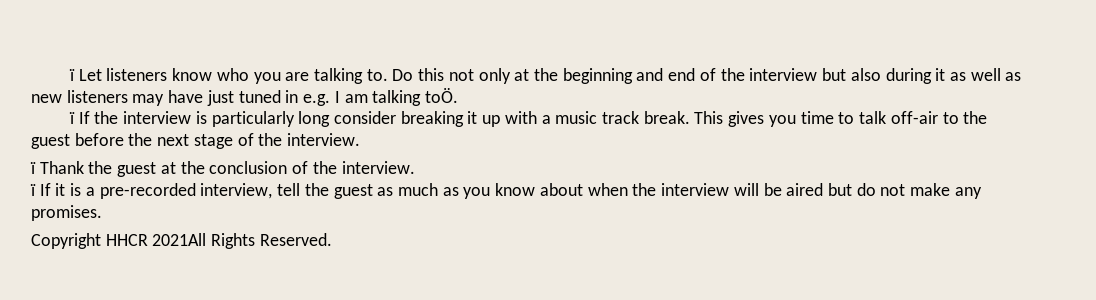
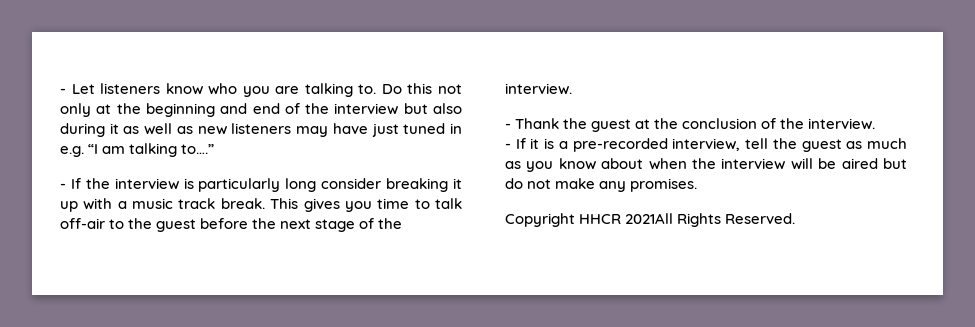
[68,69,75,81] ï -> [60,88,66,94] -
[334,91,340,103] I -> [88,144,99,154] “I
[424,88,458,103] [68,112,75,124] toÖ. // ï -> [181,144,215,154] [60,183,66,189] to….” // -
[30,162,36,174] ï -> [505,123,511,129] -
[30,184,36,196] ï -> [505,143,511,149] -

